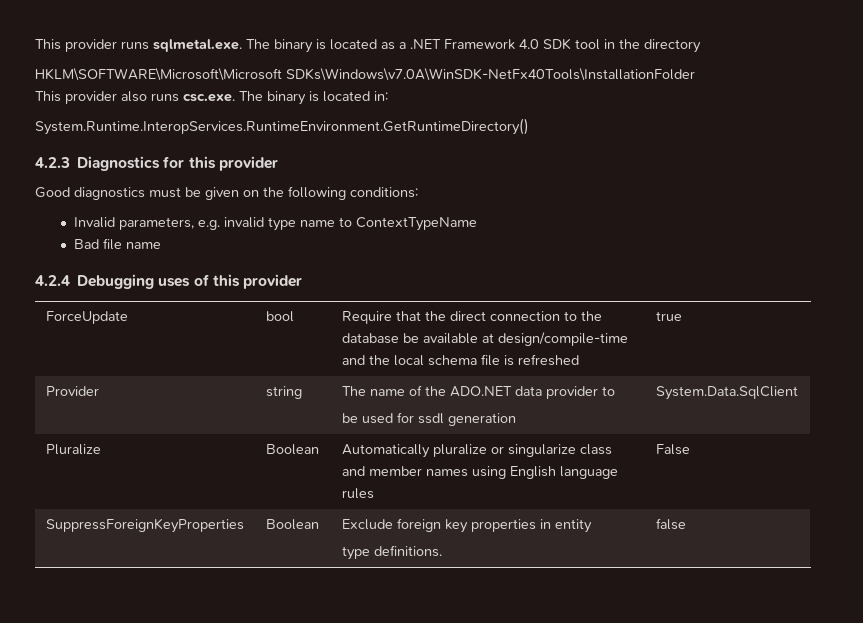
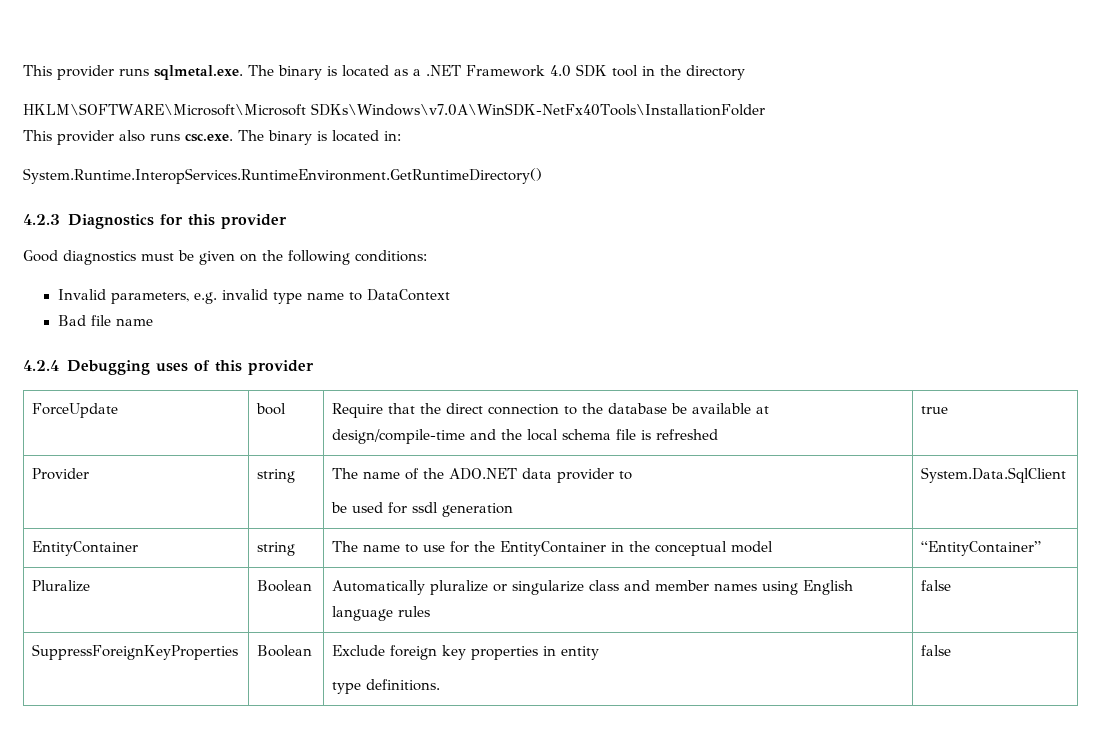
[356,217,478,231] ContextTypeName -> [366,289,450,301] DataContext
(798, 393) none -> [32,541,139,556] [257,542,296,556] [332,541,774,556] [921,541,1042,556] // EntityContainer | string | The name to use for the EntityContainer in the conceptual model | “EntityContainer”
[655,444,690,455] False -> [921,580,952,591] false

